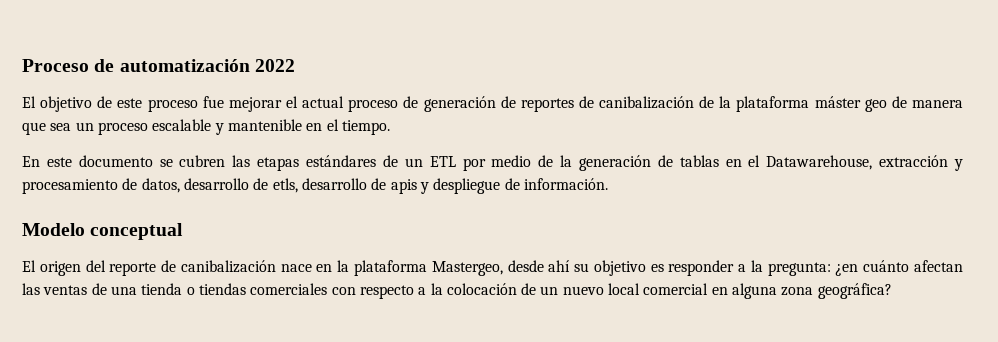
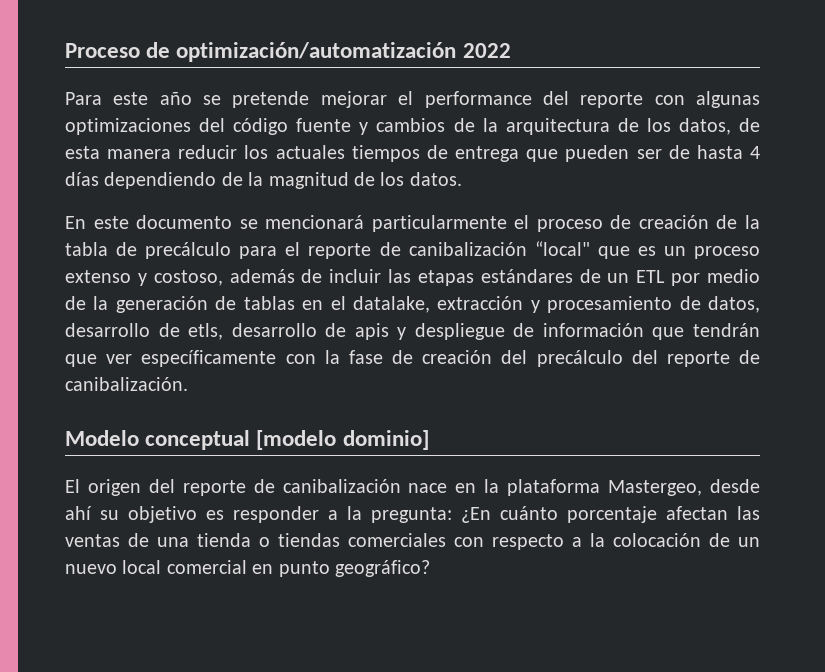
[119,59,250,72] automatización -> [176,42,457,62] optimización/automatización
[22,96,963,112] [22,119,390,135] [22,155,226,167] El objetivo de este proceso fue mejorar el actual proceso de generación de reportes de canibalización de la plataforma máster geo de manera que sea un proceso escalable y mantenible en el tiempo. // En este documento se cubren -> [65,91,761,108] [65,118,760,135] [65,145,760,162] [65,172,462,189] [65,215,760,232] [65,241,761,259] [65,269,382,286] Para este año se pretende mejorar el performance del reporte con algunas optimizaciones del código fuente y cambios de la arquitectura de los datos, de esta manera reducir los actuales tiempos de entrega que pueden ser de hasta 4 días dependiendo de la magnitud de los datos. // En este documento se mencionará particularmente el proceso de creación de la tabla de precálculo para el reporte de canibalización “local" que es un proceso extenso y costoso, además de incluir
[766,155,873,170] Datawarehouse, -> [352,296,430,313] datalake,
[523,178,608,190] información. -> [542,323,760,340] [65,350,760,367] [65,377,188,391] información que tendrán que ver específicamente con la fase de creación del precálculo del reporte de canibalización.
(184, 231) none -> [256,430,429,450] [modelo dominio]
[835,260,910,276] ¿en cuánto -> [461,506,657,523] ¿En cuánto porcentaje
[732,283,892,299] alguna zona geográfica? -> [278,560,430,577] punto geográfico?

